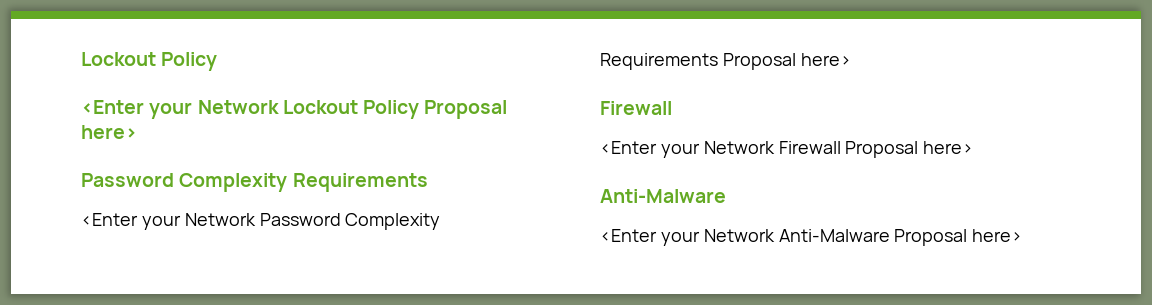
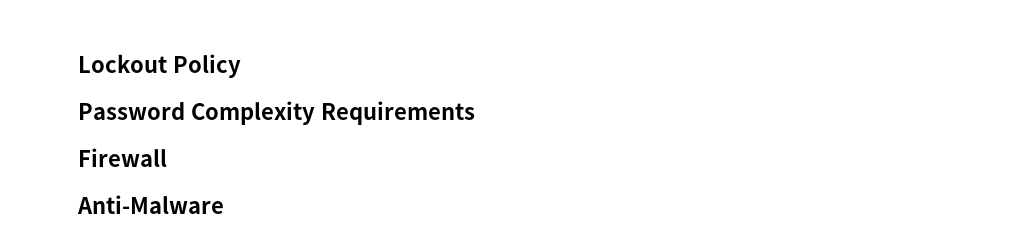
[81,100,508,119] [81,125,137,139] [81,173,428,192] [81,213,441,230] [600,53,851,70] [600,101,672,115] [600,141,974,158] [600,189,726,203] [600,229,1023,246] <Enter your Network Lockout Policy Proposal here> // Password Complexity Requirements // <Enter your Network Password Complexity Requirements Proposal here> // Firewall // <Enter your Network Firewall Proposal here> // Anti-Malware // <Enter your Network Anti-Malware Proposal here> -> [78,101,475,125] [78,148,167,167] [77,195,224,214] Password Complexity Requirements // Firewall // Anti-Malware

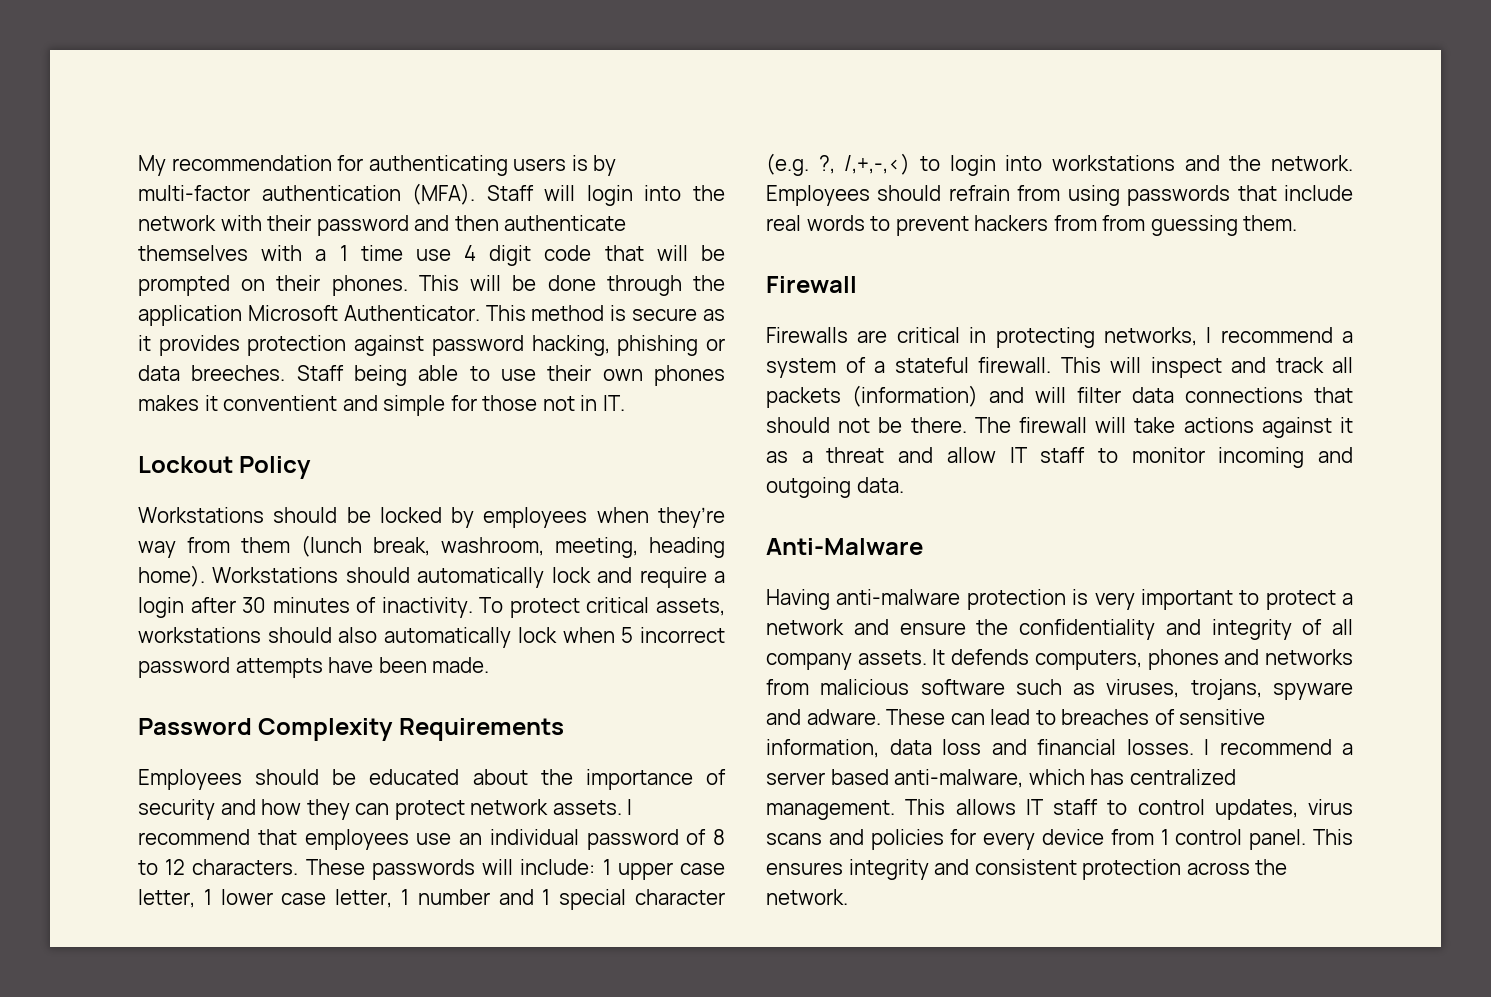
[78,54,241,78] [78,101,475,125] [78,148,167,167] [77,195,224,214] Lockout Policy // Password Complexity Requirements // Firewall // Anti-Malware -> [138,155,617,176] [138,183,725,206] [138,215,627,236] [138,245,725,266] [138,275,725,296] [138,305,725,326] [138,335,725,356] [138,365,725,386] [138,395,625,416] [138,456,312,479] [138,507,725,528] [138,535,725,558] [138,565,726,588] [138,597,725,618] [138,627,725,648] [138,657,490,678] [138,718,564,741] [138,769,726,790] [138,799,633,820] [138,829,725,850] [138,859,725,880] [138,889,725,910] [766,153,1353,176] [766,185,1353,206] [766,215,1298,236] [766,276,857,293] [766,327,1353,348] [766,357,1353,378] [766,385,1353,408] [766,417,1353,438] [766,447,1353,468] [766,477,904,498] [766,538,923,555] [766,589,1353,610] [766,619,1353,640] [766,649,1353,670] [766,679,1353,700] [766,709,1266,725] [766,739,1353,758] [766,769,1236,788] [766,799,1353,820] [766,829,1353,850] [766,859,1288,880] [766,889,848,905] My recommendation for authenticating users is by multi-factor authentication (MFA). Staff will login into the network with their password and then authenticate themselves with a 1 time use 4 digit code that will be prompted on their phones. This will be done through the application Microsoft Authenticator. This method is secure as it provides protection against password hacking, phishing or data breeches. Staff being able to use their own phones makes it conventient and simple for those not in IT. // Lockout Policy // Workstations should be locked by employees when they’re way from them (lunch break, washroom, meeting, heading home). Workstations should automatically lock and require a login after 30 minutes of inactivity. To protect critical assets, workstations should also automatically lock when 5 incorrect password attempts have been made. // Password Complexity Requirements // Employees should be educated about the importance of security and how they can protect network assets. I recommend that employees use an individual password of 8 to 12 characters. These passwords will include: 1 upper case letter, 1 lower case letter, 1 number and 1 special character (e.g. ?, /,+,-,<) to login into workstations and the network. Employees should refrain from using passwords that include real words to prevent hackers from from guessing them. // Firewall // Firewalls are critical in protecting networks, I recommend a system of a stateful firewall. This will inspect and track all packets (information) and will filter data connections that should not be there. The firewall will take actions against it as a threat and allow IT staff to monitor incoming and outgoing data. // Anti-Malware // Having anti-malware protection is very important to protect a network and ensure the confidentiality and integrity of all company assets. It defends computers, phones and networks from malicious software such as viruses, trojans, spyware and adware. These can lead to breaches of sensitive information, data loss and financial losses. I recommend a server based anti-malware, which has centralized management. This allows IT staff to control updates, virus scans and policies for every device from 1 control panel. This ensures integrity and consistent protection across the network.

